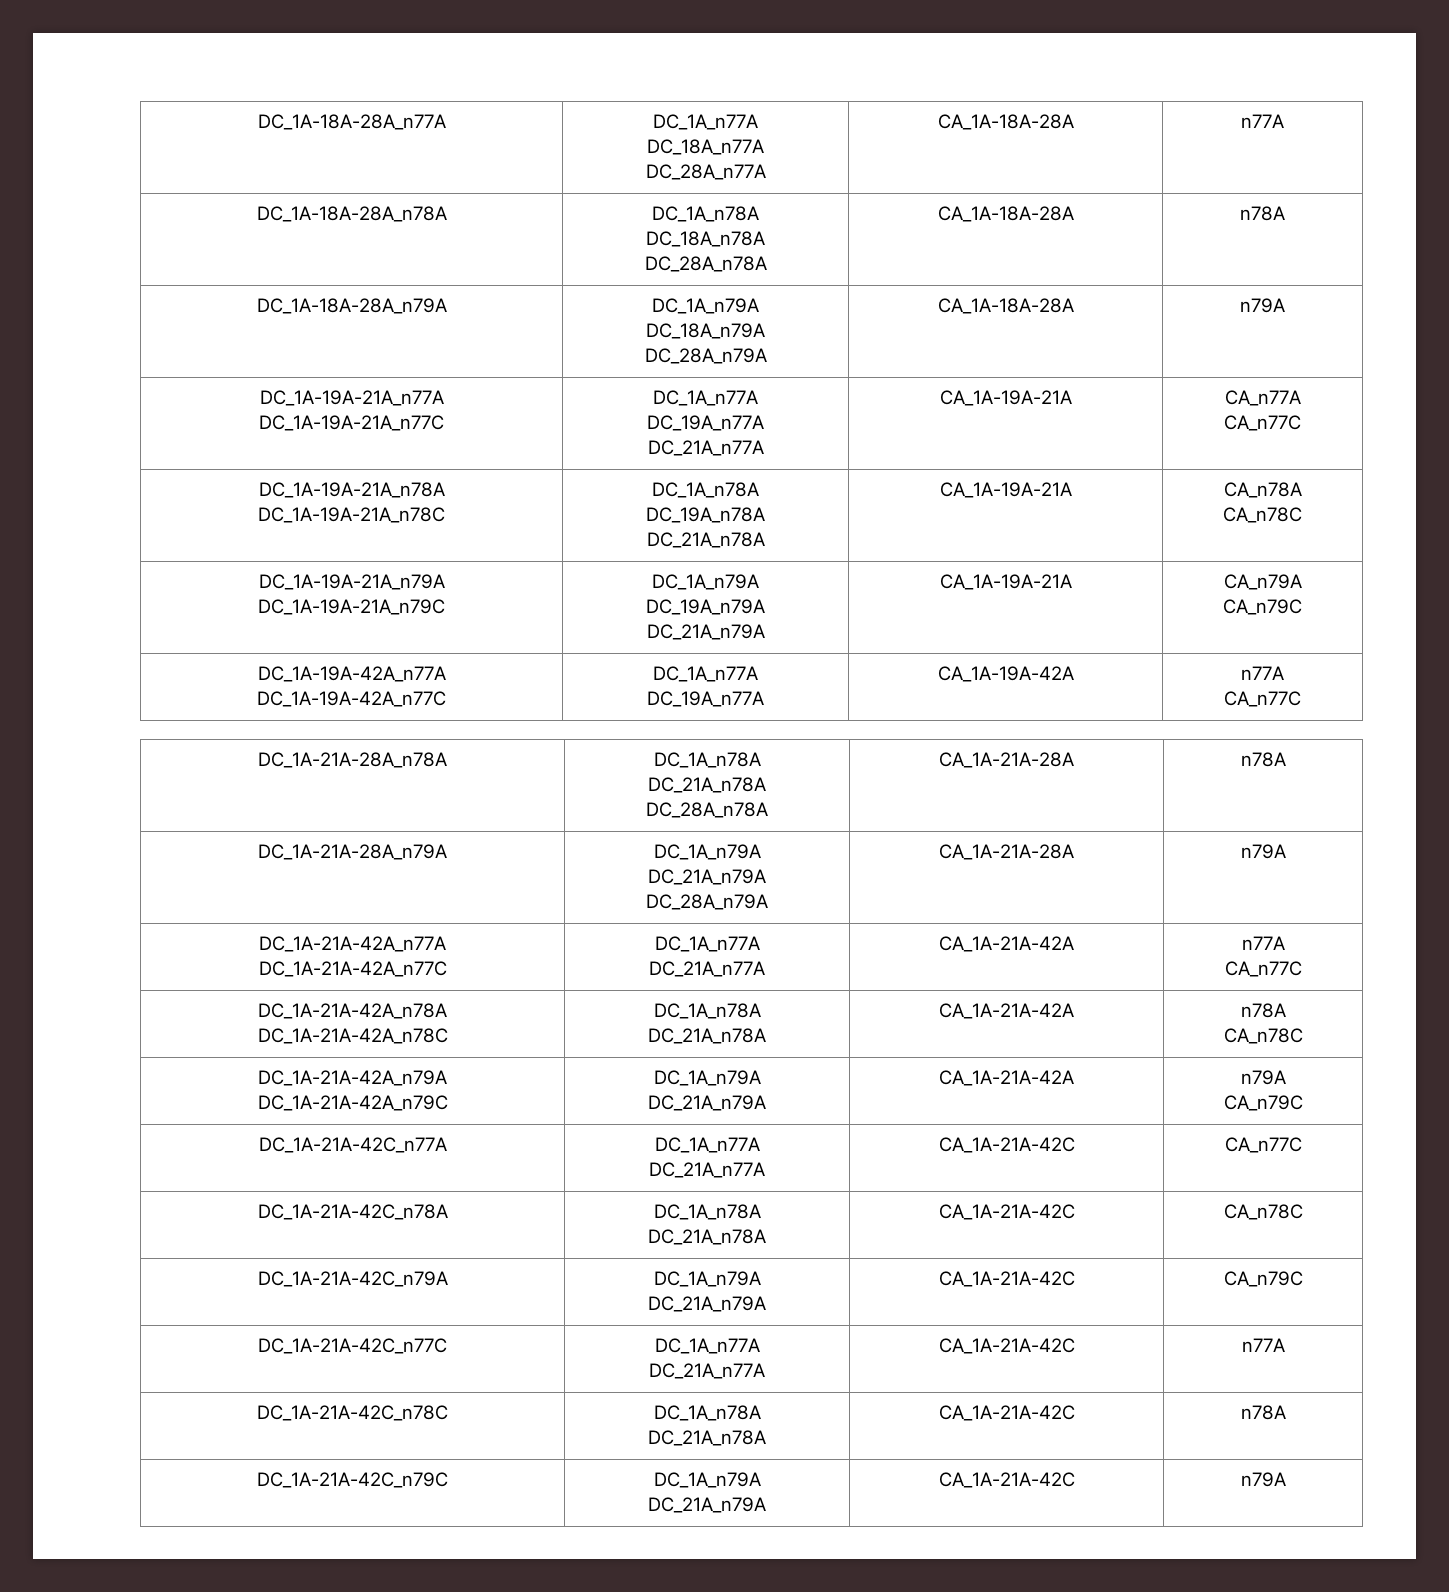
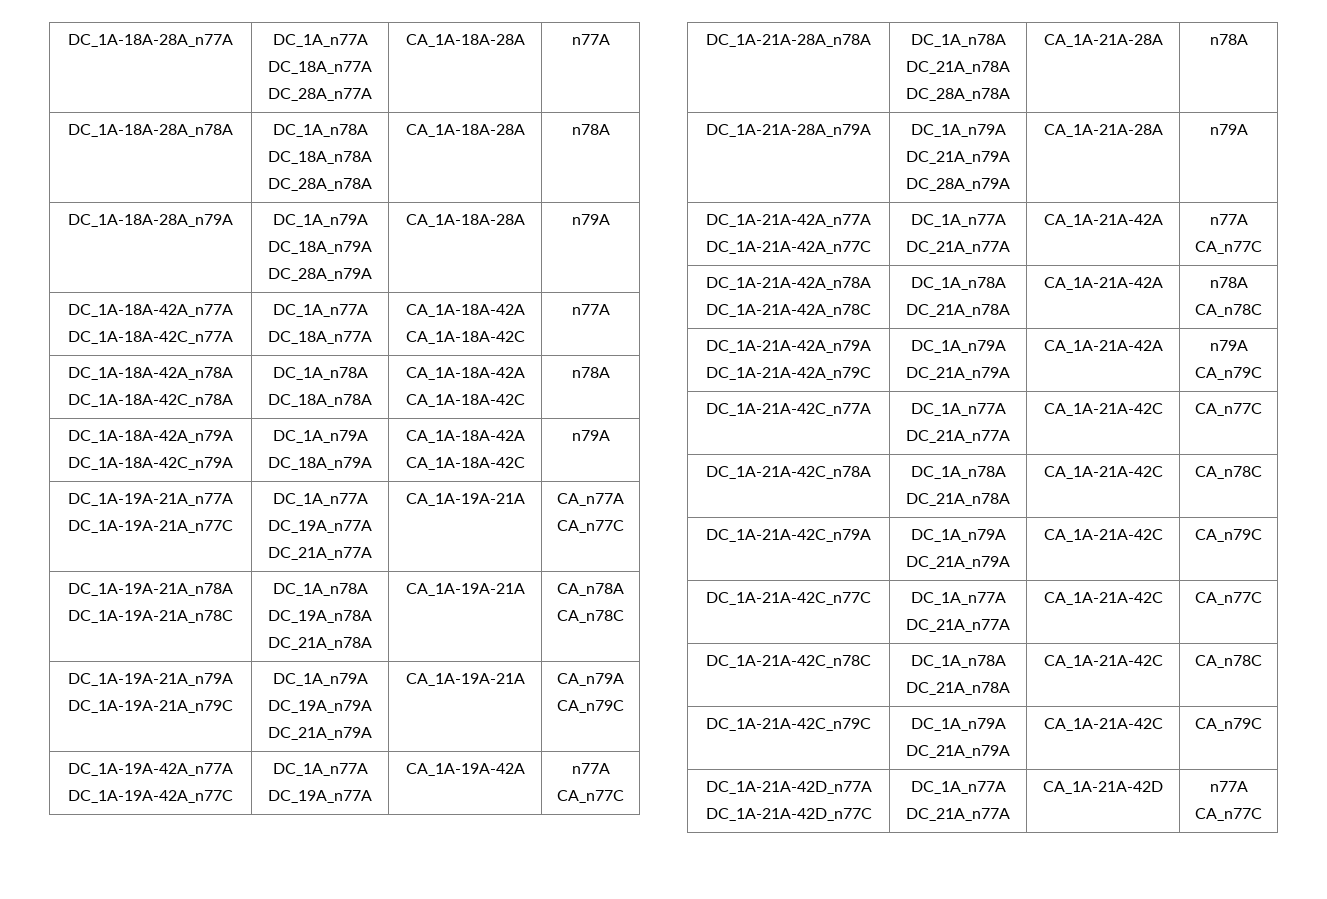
(1285, 305) none -> [68,304,233,317] [68,331,233,344] [272,304,368,317] [268,331,372,344] [405,304,525,317] [405,331,525,344] [571,304,610,315] [68,367,233,380] [68,394,233,407] [272,367,368,380] [268,394,372,407] [405,367,525,380] [405,394,525,407] [571,367,610,378] [68,430,233,443] [68,457,233,470] [272,430,368,443] [268,457,372,470] [405,430,525,443] [405,457,525,470] [571,430,610,441] // DC_1A-18A-42A_n77A // DC_1A-18A-42C_n77A | DC_1A_n77A // DC_18A_n77A | CA_1A-18A-42A // CA_1A-18A-42C | n77A // DC_1A-18A-42A_n78A // DC_1A-18A-42C_n78A | DC_1A_n78A // DC_18A_n78A | CA_1A-18A-42A // CA_1A-18A-42C | n78A // DC_1A-18A-42A_n79A // DC_1A-18A-42C_n79A | DC_1A_n79A // DC_18A_n79A | CA_1A-18A-42A // CA_1A-18A-42C | n79A
[1241,1338,1285,1352] n77A -> [1195,592,1262,605] CA_n77C
[1240,1405,1286,1420] n78A -> [1195,655,1262,668] CA_n78C
[1240,1472,1286,1487] n79A -> [1195,718,1262,731] [705,781,872,794] [705,808,872,821] [910,781,1006,794] [906,808,1010,821] [1043,781,1163,794] [1209,781,1248,792] [1195,808,1262,821] CA_n79C // DC_1A-21A-42D_n77A // DC_1A-21A-42D_n77C | DC_1A_n77A // DC_21A_n77A | CA_1A-21A-42D | n77A // CA_n77C

